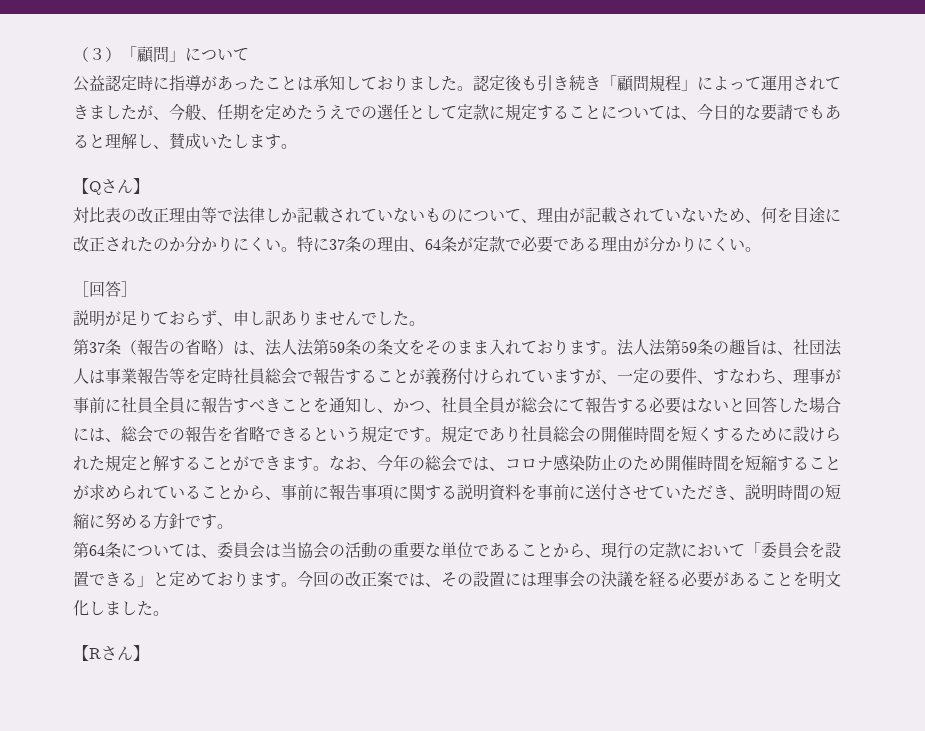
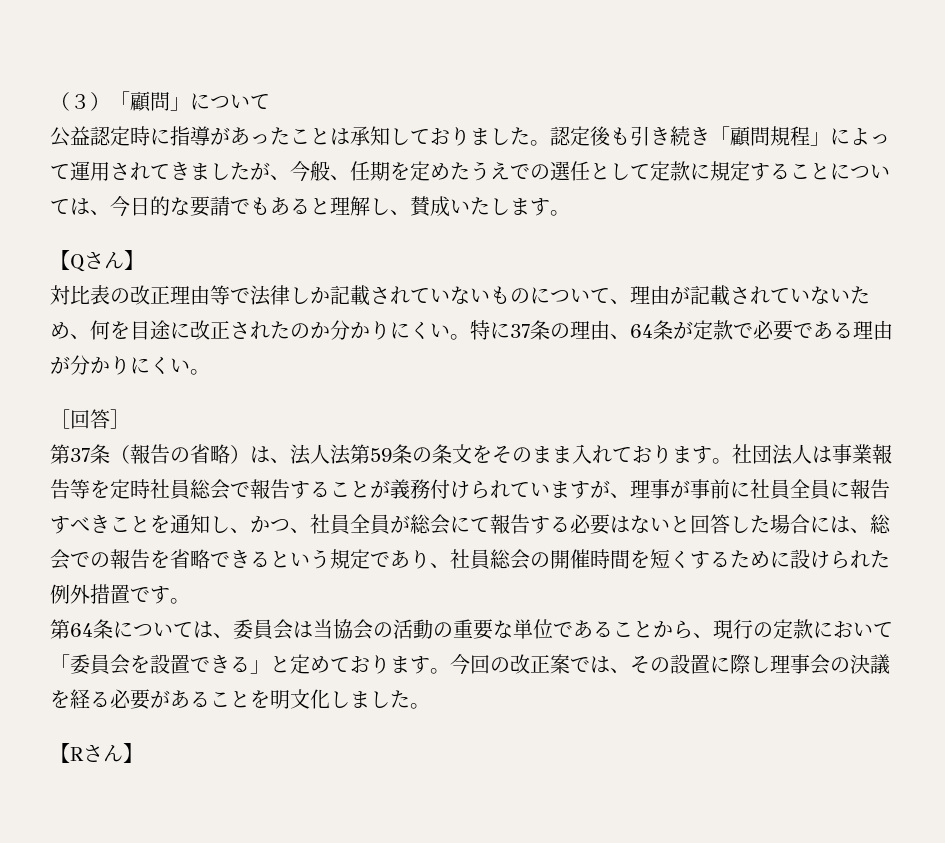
[73,310,425,327] // 説明が足りておらず、申し訳ありませんでした。 -> (130, 419) none
[617,339,793,356] 法人法第59条の趣旨は、 -> (732, 461) none
[617,368,793,385] 一定の要件、すなわち、 -> (630, 495) none
[409,426,521,443] す。規定であり -> [390,550,450,569] あり、
[105,454,841,472] [73,484,841,501] [73,513,185,530] 規定と解することができます。なお、今年の総会では、コロナ感染防止のため開催時間を短縮することが求められていることから、事前に報告事項に関する説明資料を事前に送付させていただき、説明時間の短縮に努める方針 -> [50,584,130,604] 例外措置
[521,573,537,587] は -> [730,654,770,674] 際し

